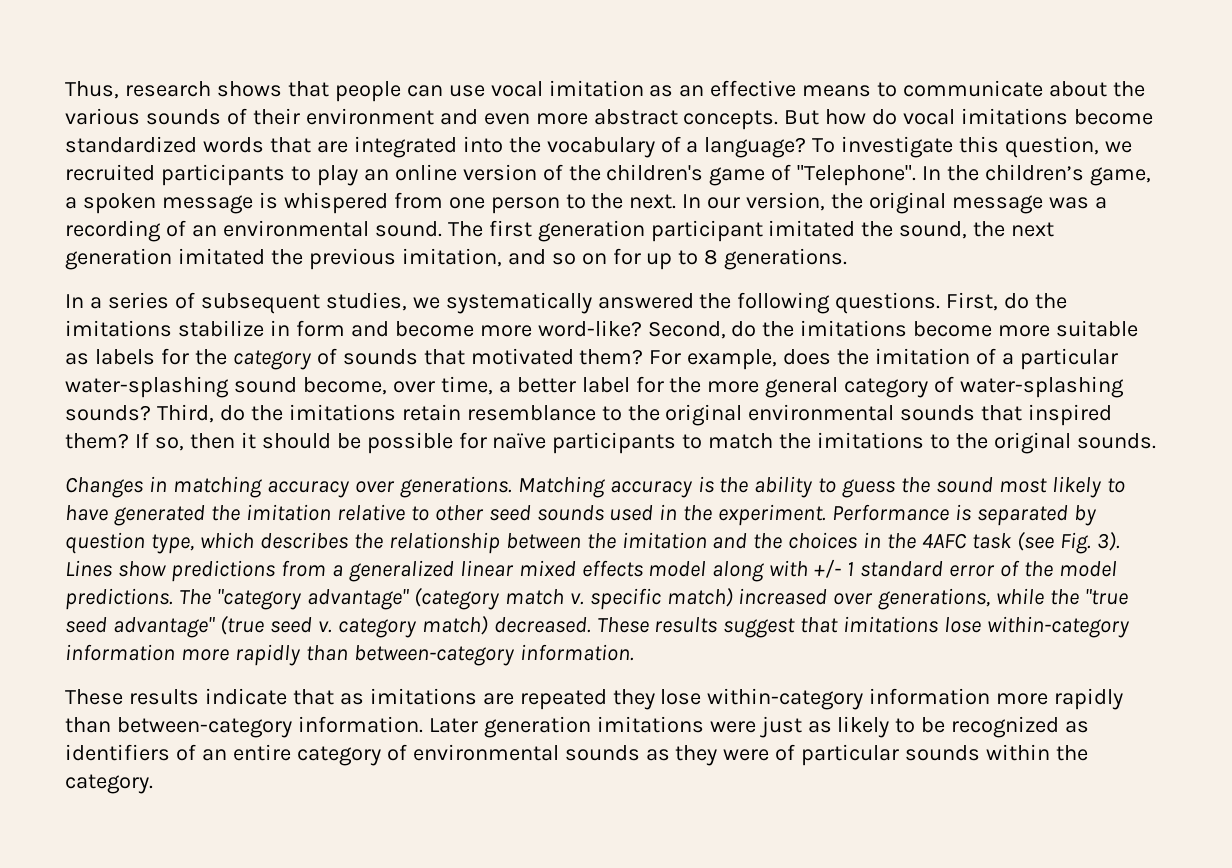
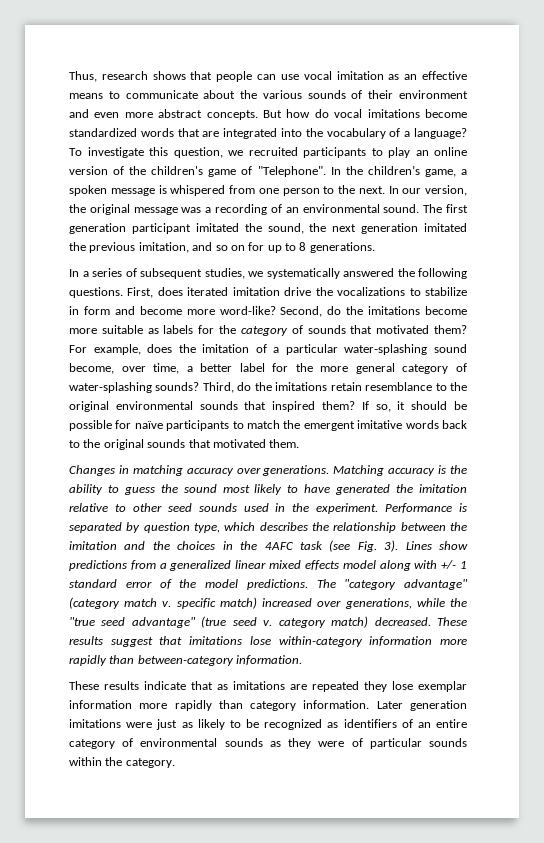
[1004,293,1068,309] [65,320,172,337] do the imitations -> [157,287,421,296] does iterated imitation drive the vocalizations to
[189,433,235,449] then -> (391, 408) none
[817,432,1156,454] imitations to the original sounds. -> [303,420,467,431] [69,439,300,450] emergent imitative words back to the original sounds that motivated them.
[707,688,1124,710] [65,717,292,738] within-category information more rapidly than between-category -> [418,681,467,692] [69,700,297,711] exemplar information more rapidly than category

